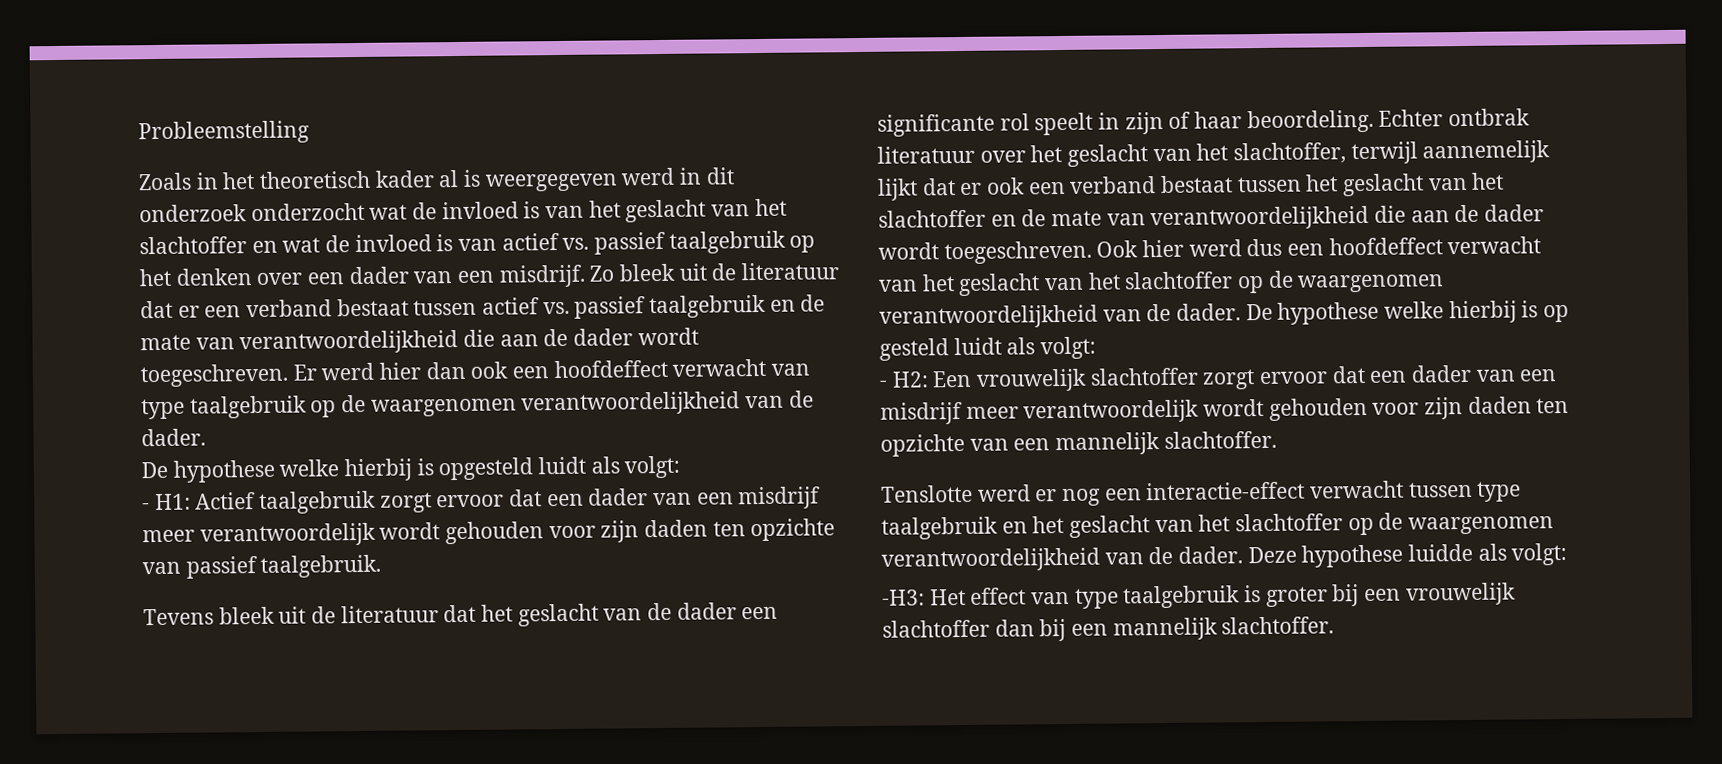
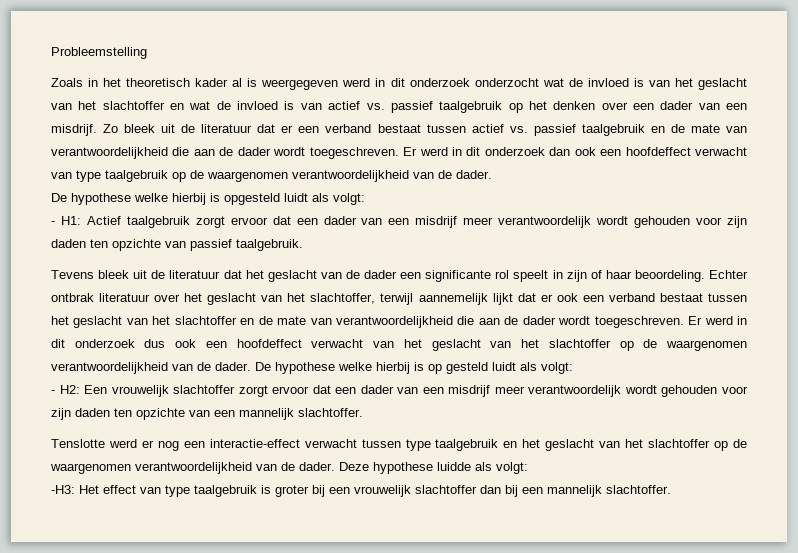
[379,362,422,380] hier -> [451,147,545,156] in dit onderzoek
[1096,238,1283,258] Ook hier werd dus -> [688,316,748,325] [51,339,197,348] Er werd in dit onderzoek dus ook

